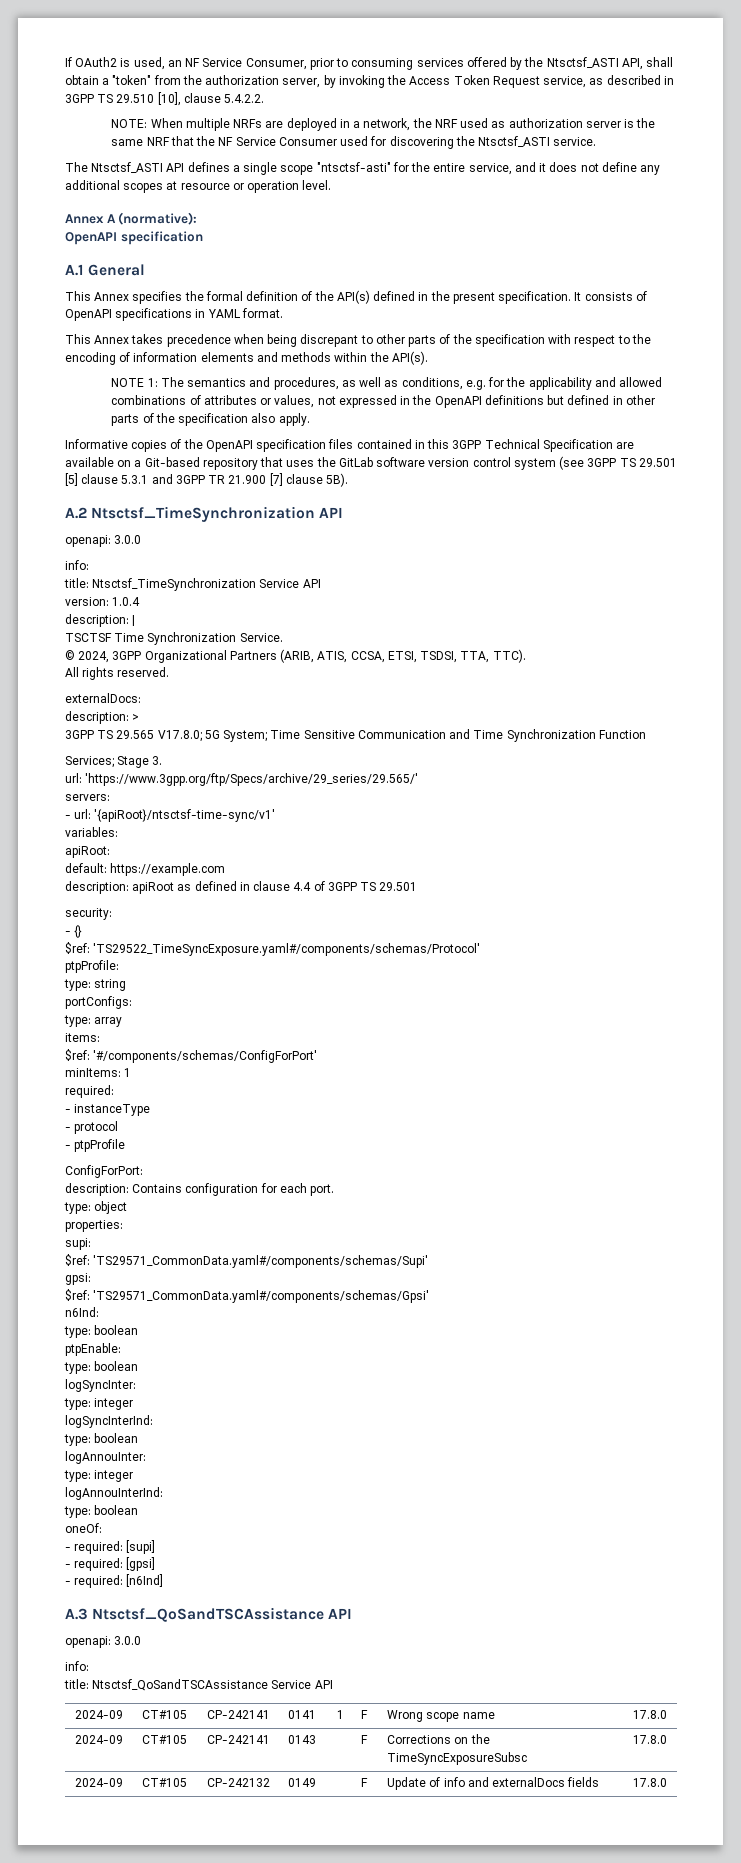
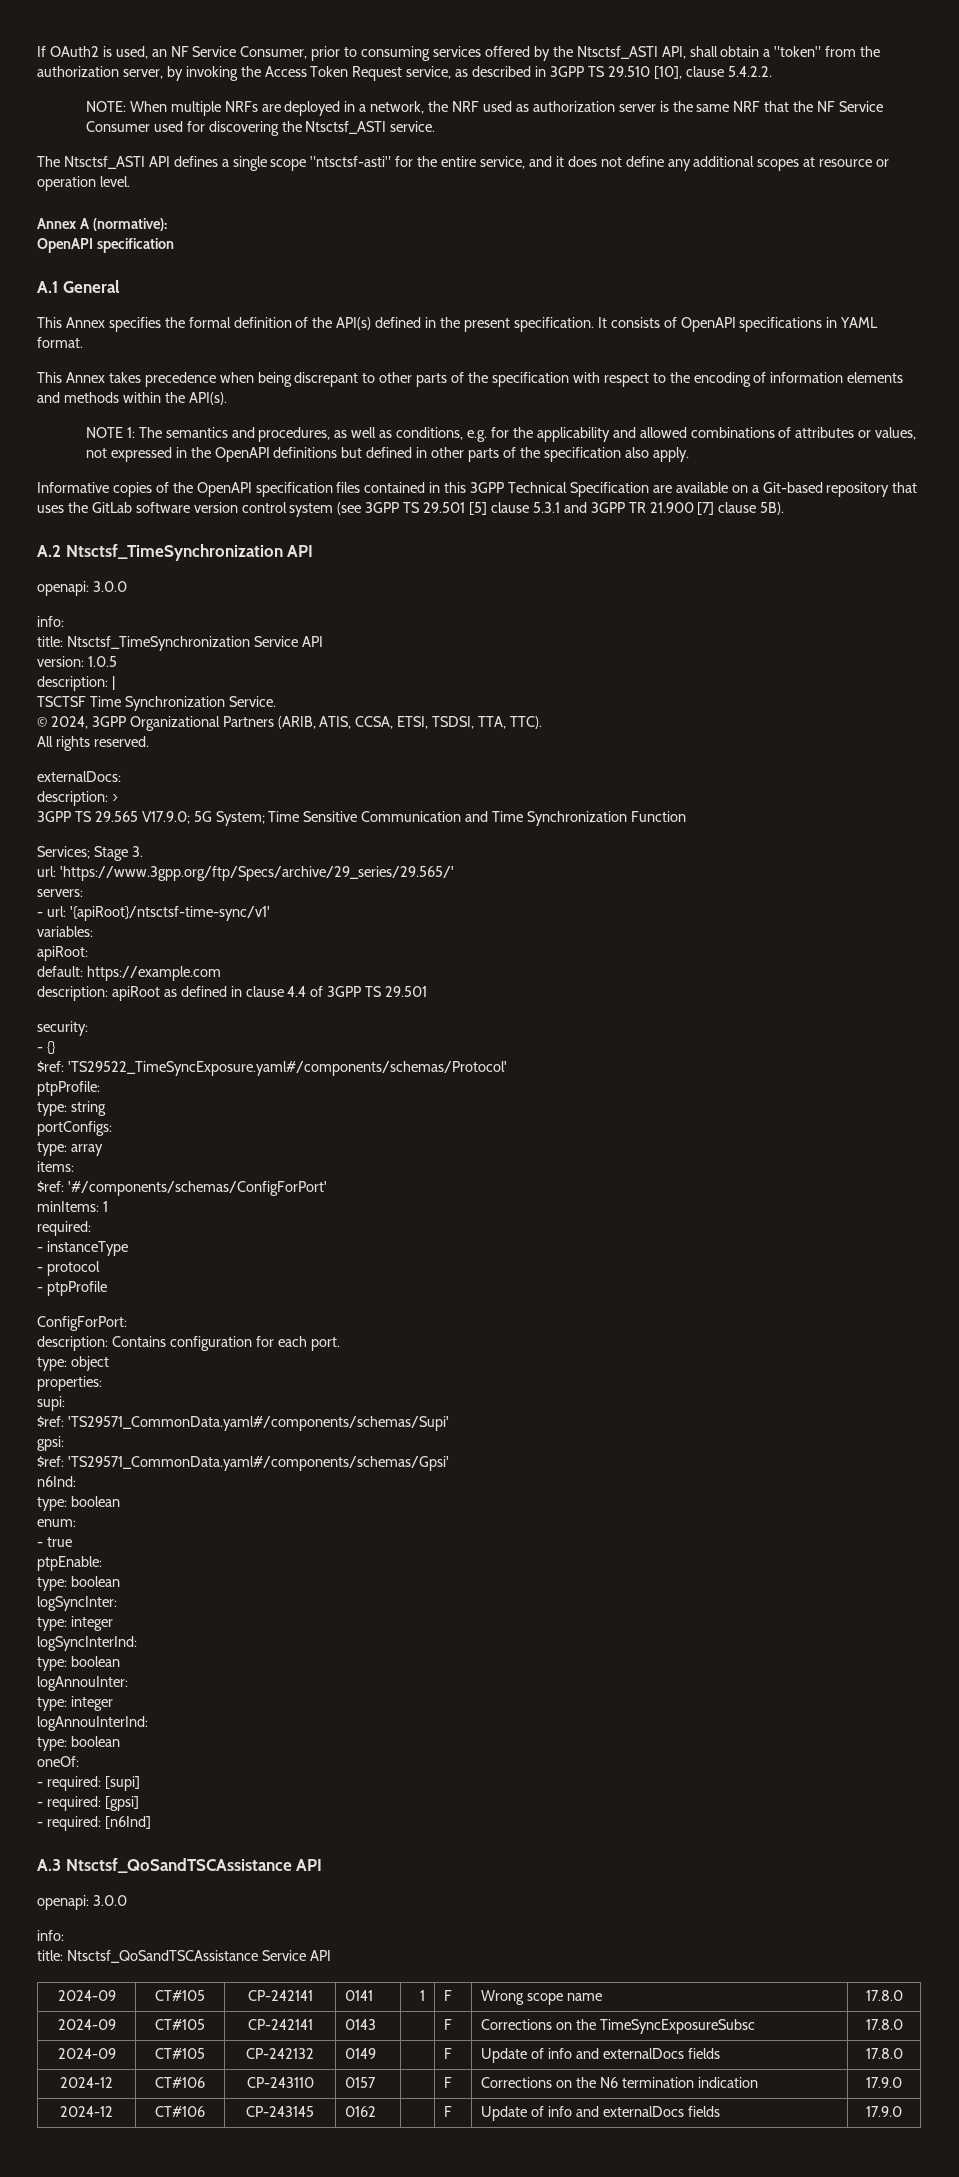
[112,597,141,606] 1.0.4 -> [87,656,117,667] 1.0.5
[157,730,202,742] V17.8.0; -> [141,811,190,824] V17.9.0;
(139, 1330) none -> [37,1519,76,1527] [37,1537,72,1547] // enum: // - true
(667, 1782) none -> [60,2077,113,2088] [155,2077,205,2088] [246,2077,314,2088] [345,2077,377,2088] [444,2077,453,2088] [481,2077,758,2088] [866,2077,902,2088] [60,2106,113,2117] [155,2106,205,2117] [246,2106,314,2117] [345,2106,377,2117] [444,2106,453,2117] [481,2106,720,2121] [866,2106,902,2117] // 2024-12 | CT#106 | CP-243110 | 0157 | | F | Corrections on the N6 termination indication | 17.9.0 // 2024-12 | CT#106 | CP-243145 | 0162 | | F | Update of info and externalDocs fields | 17.9.0

